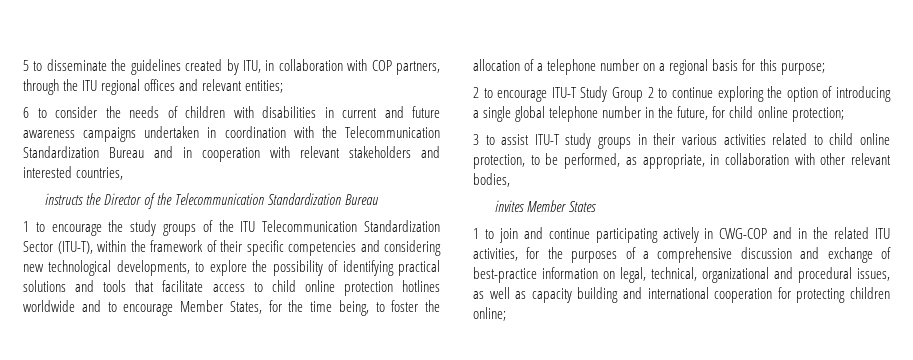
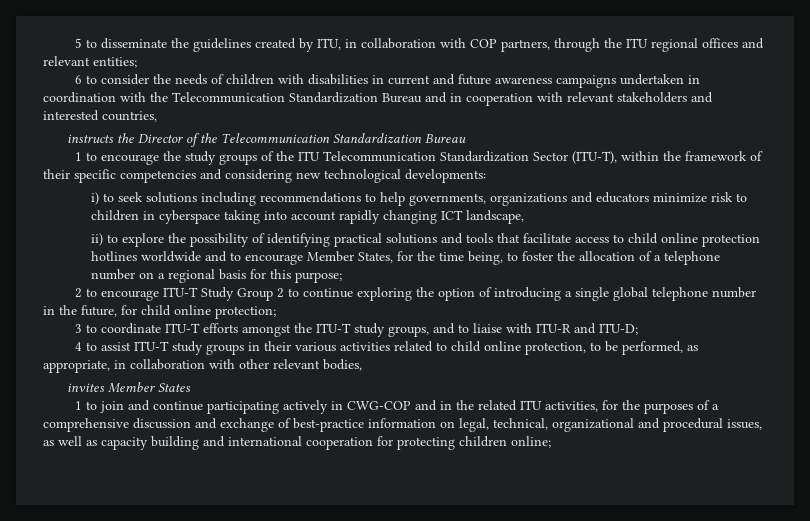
[116,260,190,276] developments, -> [405,169,486,183] [90,192,747,206] [90,210,524,224] [90,233,103,246] developments: // i) to seek solutions including recommendations to help governments, organizations and educators minimize risk to children in cyberspace taking into account rapidly changing ICT landscape, // ii)
(495, 140) none -> [101,323,639,337] [75,342,98,351] coordinate ITU-T efforts amongst the ITU-T study groups, and to liaise with ITU-R and ITU-D; // 4 to

